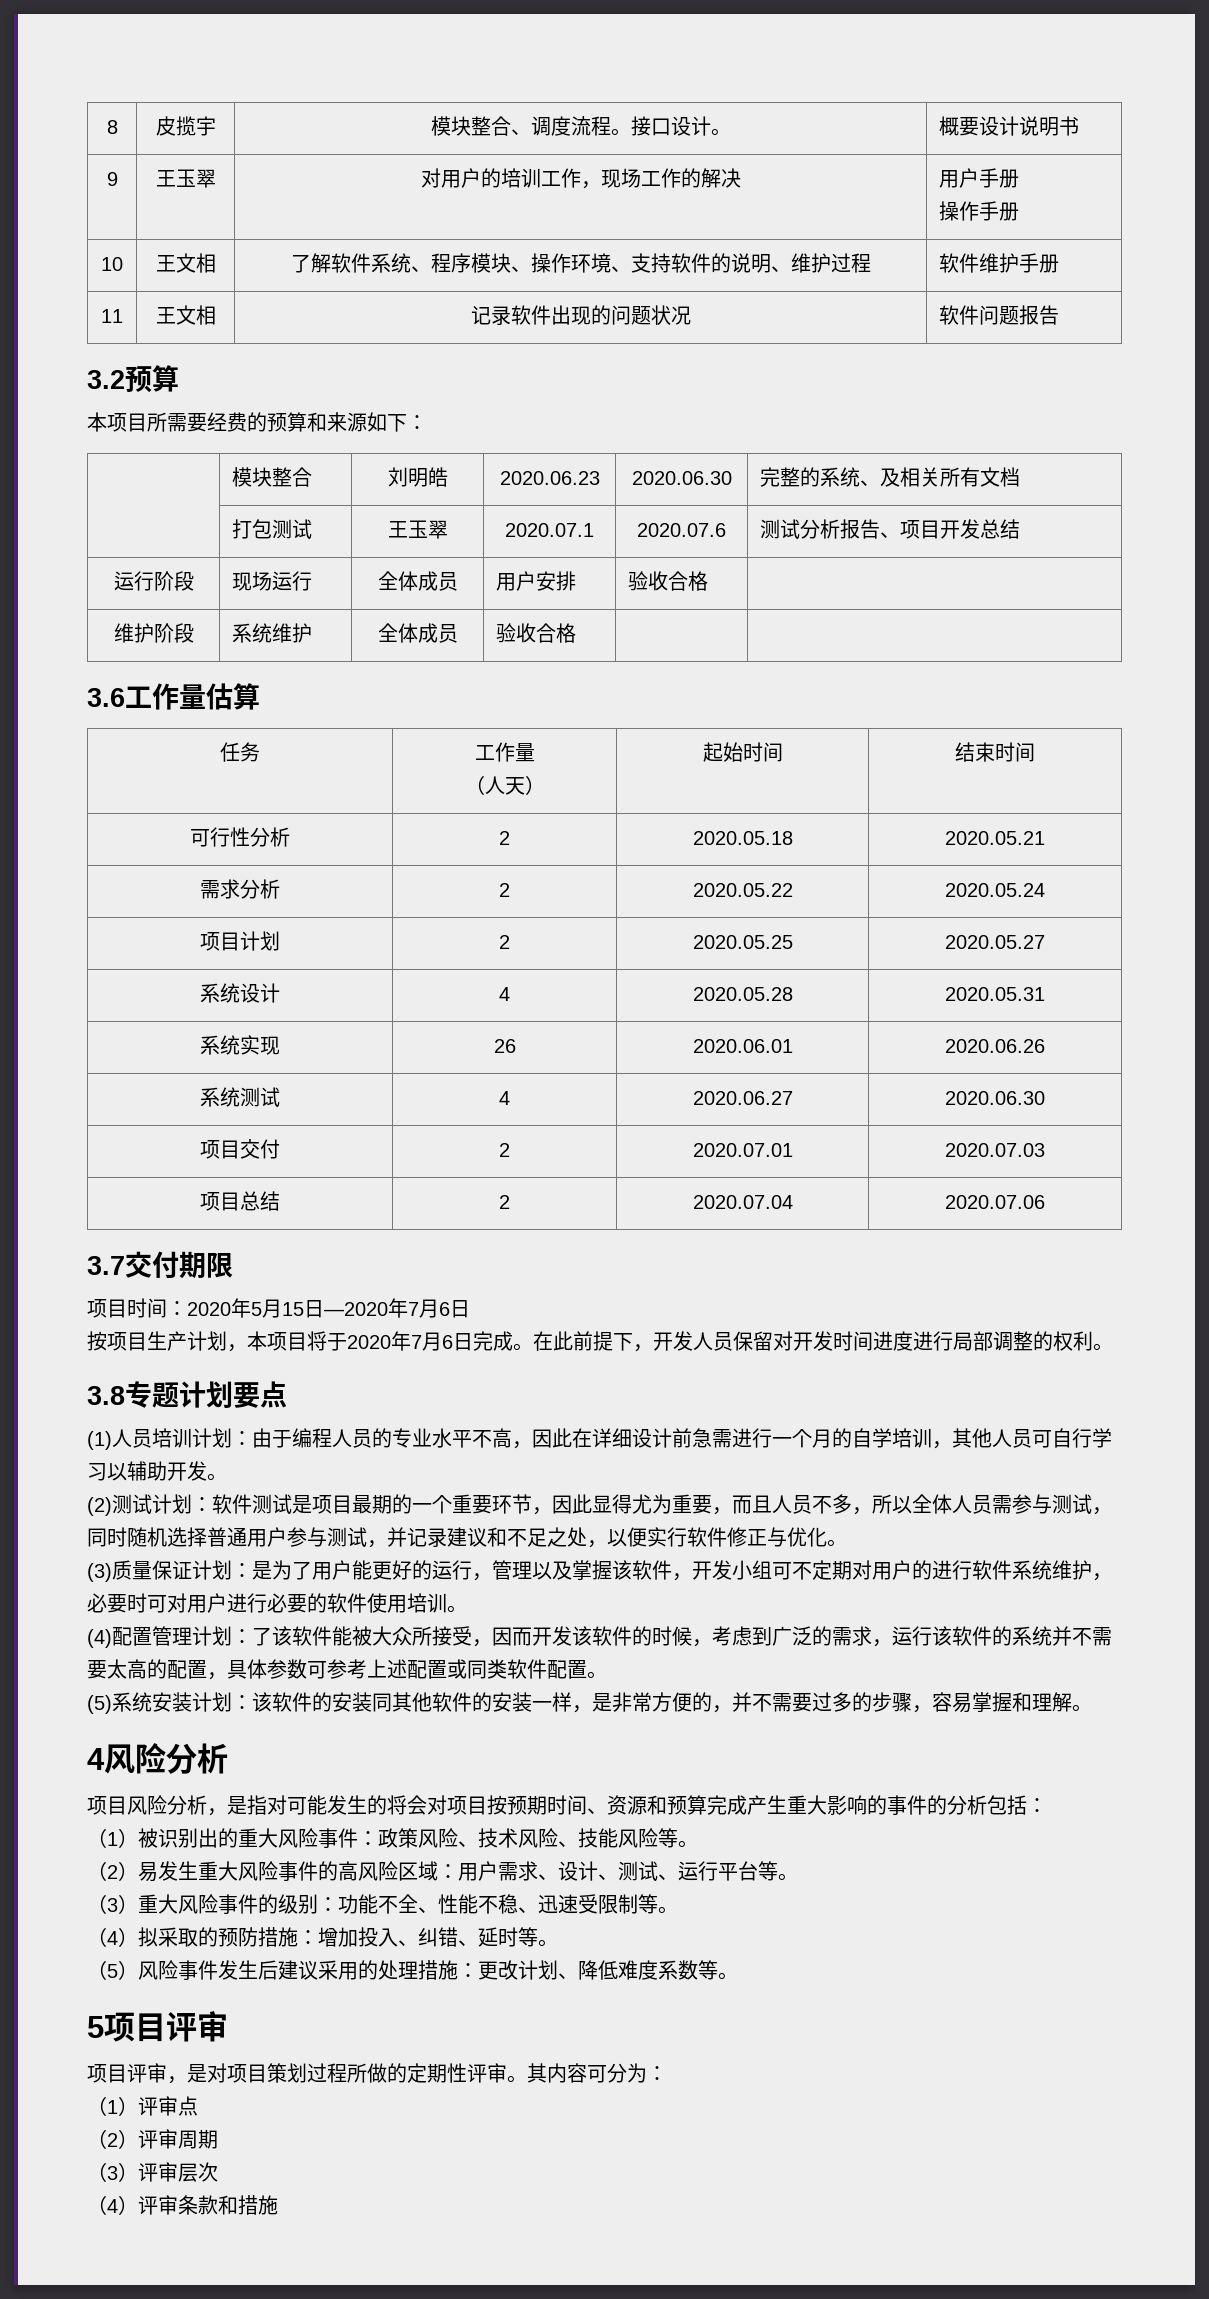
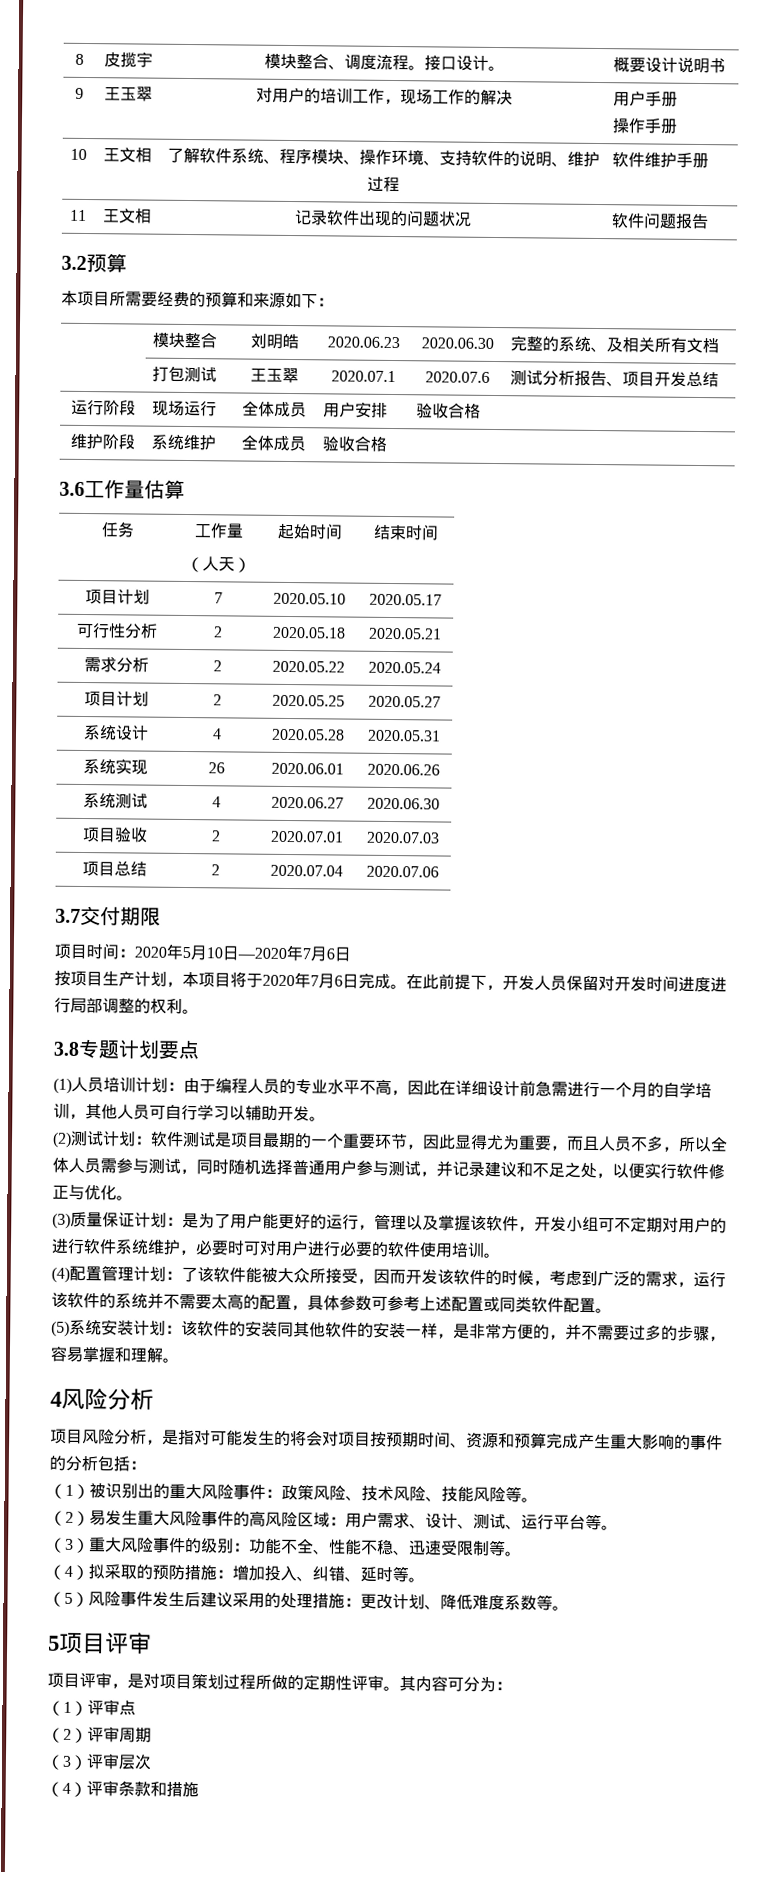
(1035, 752) none -> [85,589,150,605] [214,592,224,604] [272,592,346,605] [368,593,442,606] // 项目计划 | 7 | 2020.05.10 | 2020.05.17
[240,1139,280,1159] 交付 -> [114,827,148,843] 验收
[282,1302,304,1316] 15 -> [206,947,223,959] 10

